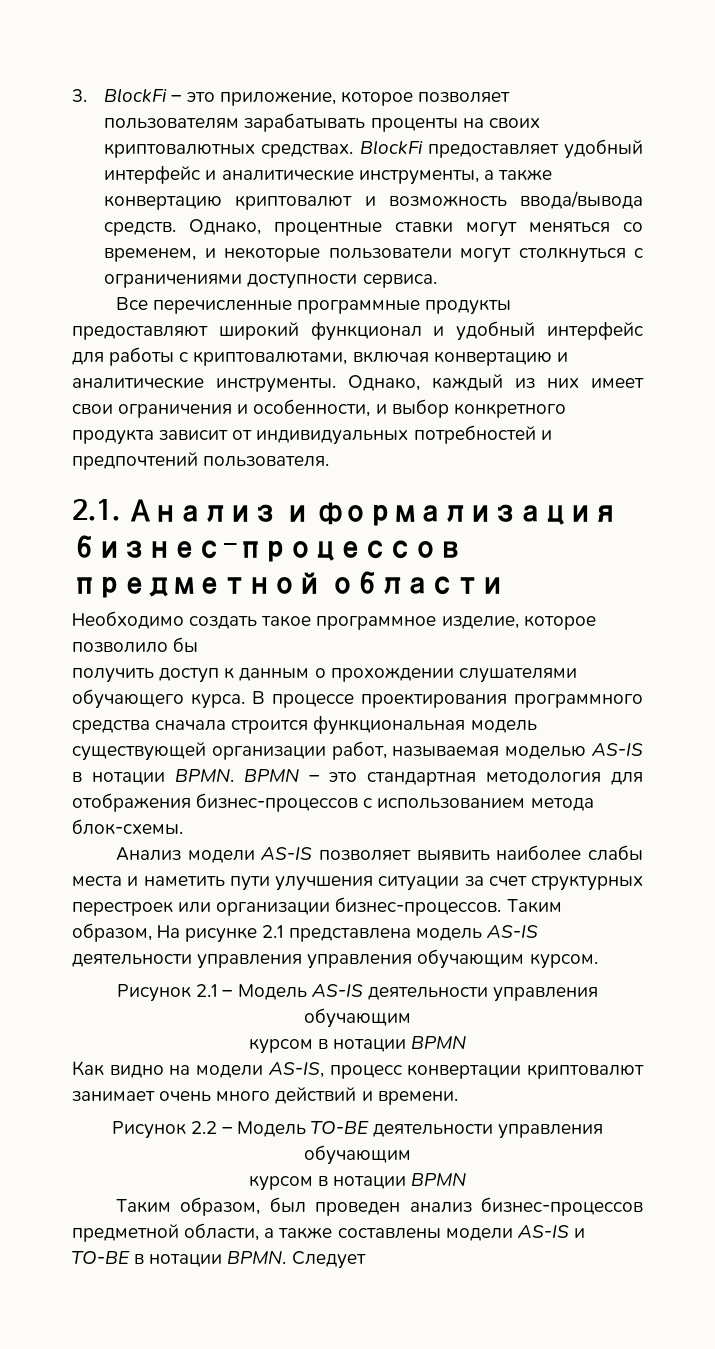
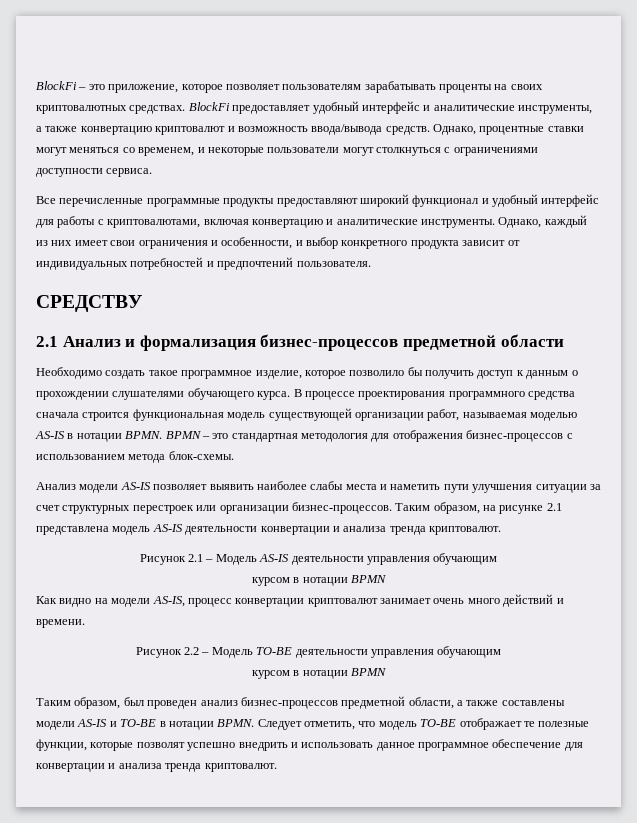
[72,89,87,102] 3. -> (36, 85) none
[72,499,120,521] 2.1. -> [36,295,142,312] [36,336,58,347] СРЕДСТВУ // 2.1
(199, 644) // -> (423, 371) none
[157,925,181,938] На -> [483,505,496,511] на
[197,949,598,969] управления управления обучающим курсом. -> [260,526,501,535] конвертации и анализа тренда криптовалют.
(366, 1260) none -> [304,718,590,730] [36,739,583,751] [36,763,277,772] отметить, что модель TO-BE отображает те полезные функции, которые позволят успешно внедрить и использовать данное программное обеспечение для конвертации и анализа тренда криптовалют.

